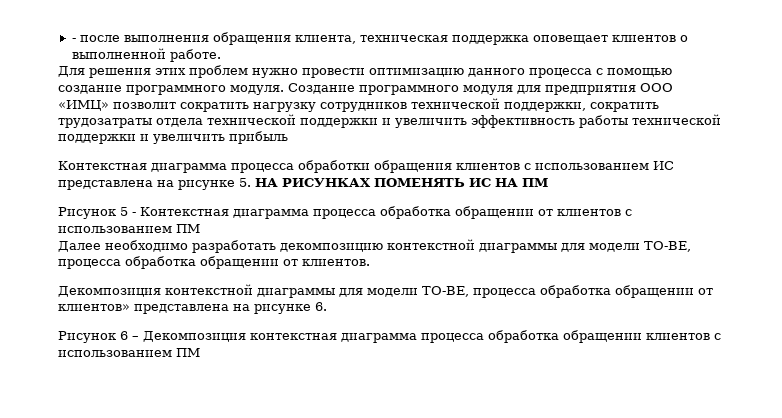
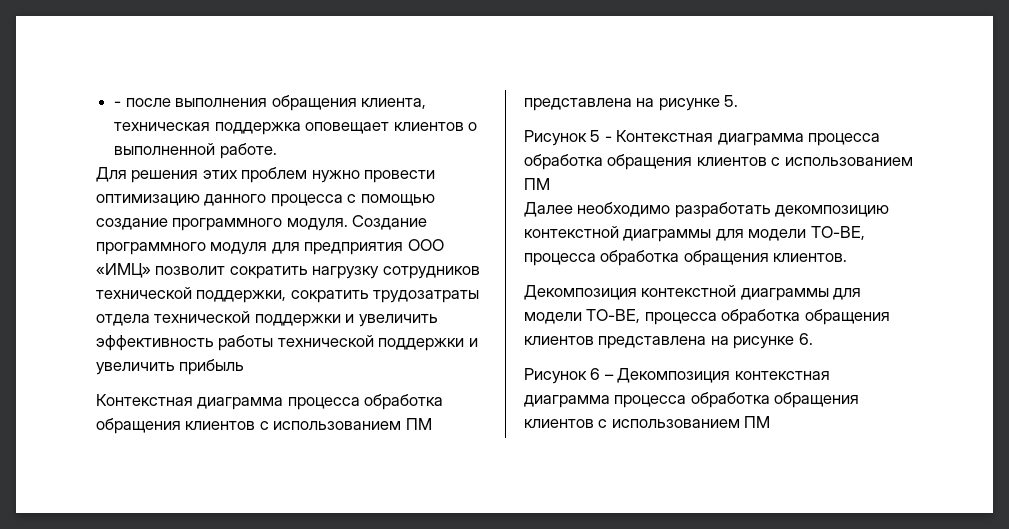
[298,160,674,173] обработки обращения клиентов с использованием ИС -> [364,394,444,410] [96,418,432,434] обработка обращения клиентов с использованием ПМ
[255,178,548,187] НА РИСУНКАХ ПОМЕНЯТЬ ИС НА ПМ -> (739, 101) none
[455,206,553,219] обращении от -> [607,154,693,170] обращения
[200,256,298,269] обращении от -> [683,250,769,266] обращения
[615,285,713,298] [58,304,130,311] обращении от клиентов» -> [804,309,890,325] [524,336,594,345] обращения клиентов
[563,330,642,343] обращении -> [774,392,860,408] обращения

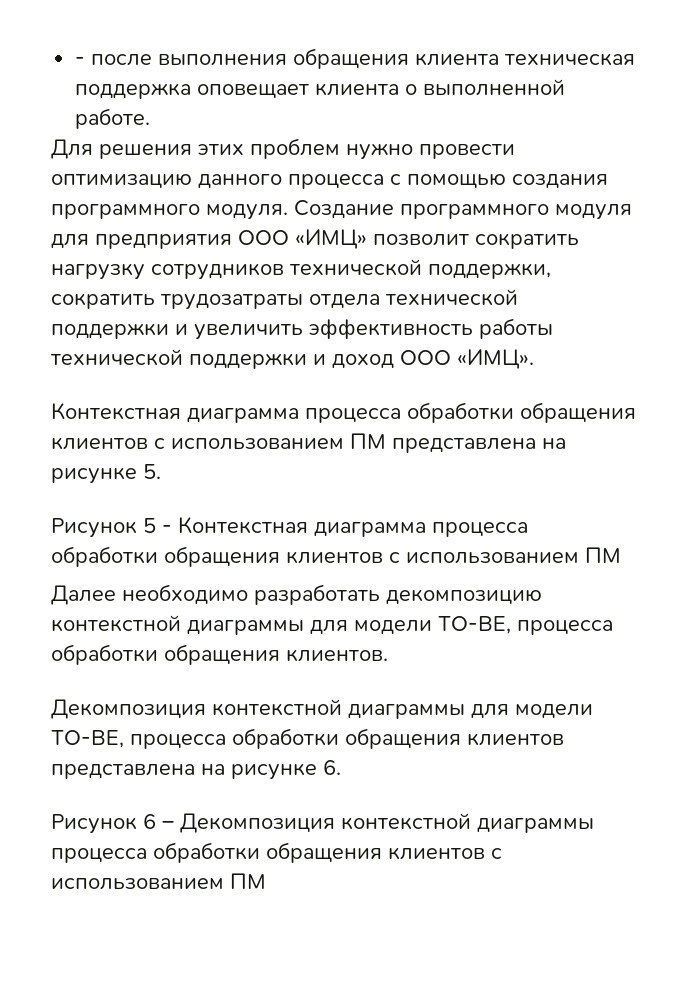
[360,98,426,109] клиента, -> [415,53,500,66] клиента
[393,122,464,131] клиентов -> [315,83,400,96] клиента
[96,218,168,230] создание -> [512,174,608,189] создания
[96,359,245,375] [96,394,444,410] увеличить прибыль // Контекстная диаграмма процесса обработка -> [332,349,534,369] [51,402,514,423] доход ООО «ИМЦ». // Контекстная диаграмма процесса обработки
[524,154,603,170] обработка -> [51,546,158,567] обработки
[600,250,680,266] обработка -> [51,644,158,665] обработки
[721,309,801,325] обработка -> [232,728,339,749] обработки
[734,371,830,380] [524,392,770,408] контекстная диаграмма процесса обработка -> [341,813,594,833] [51,842,260,863] контекстной диаграммы процесса обработки

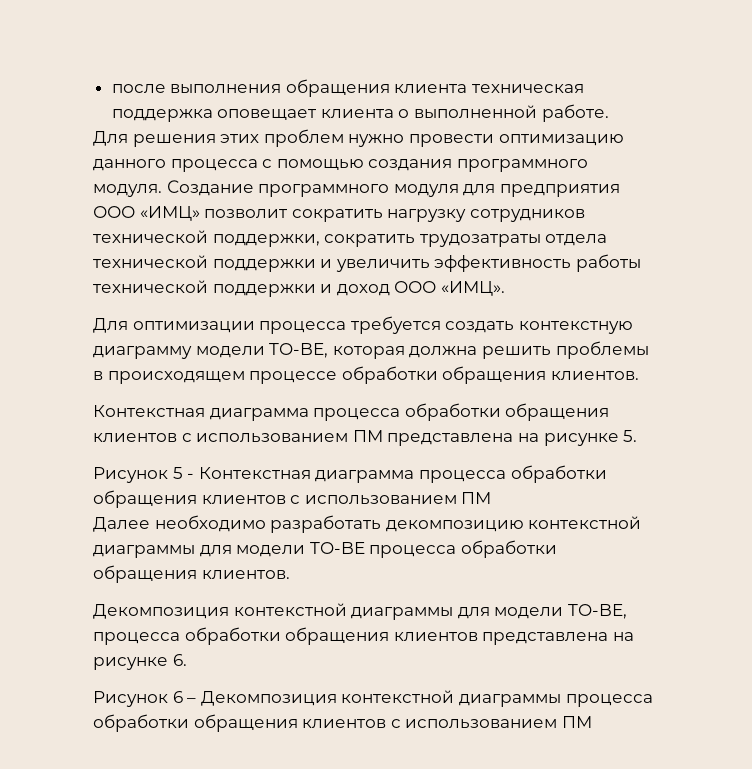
[75,57,86,65] - -> (111, 88) none
(534, 359) none -> [93,316,633,334] [93,341,649,359] [93,366,639,384] // Для оптимизации процесса требуется создать контекстную диаграмму модели TO-BE, которая должна решить проблемы в происходящем процессе обработки обращения клиентов.
[438,616,511,634] TO-BE, -> [309,542,365,554] TO-BE

